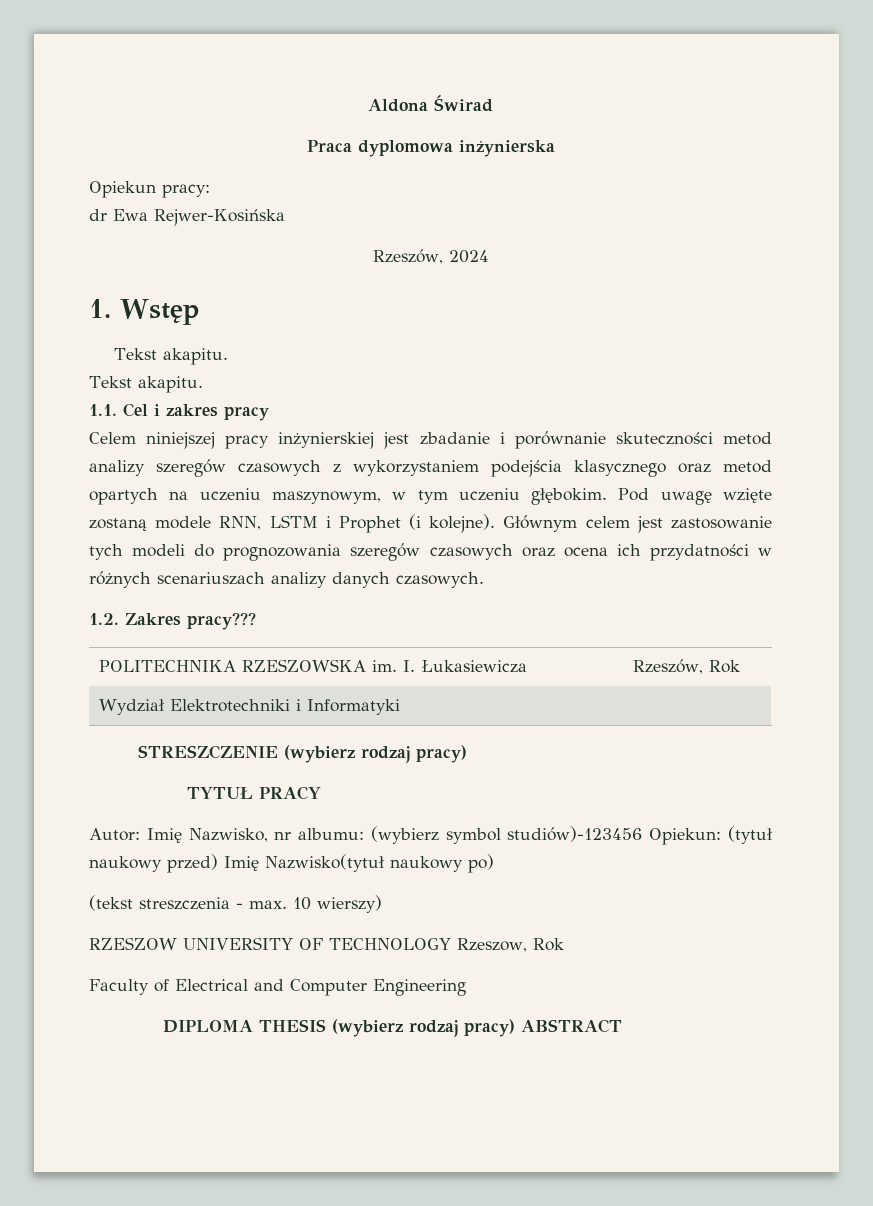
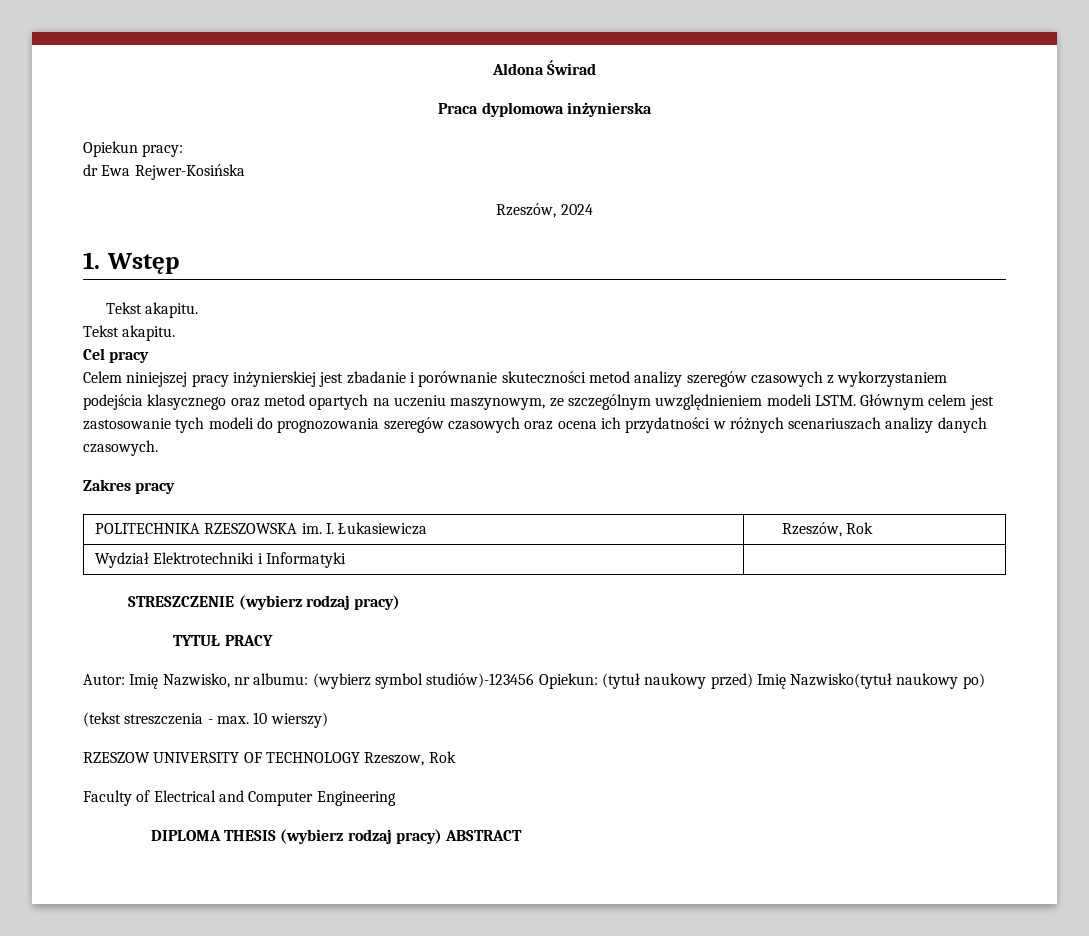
[89,403,218,417] 1.1. Cel i zakres -> [83,348,105,360] Cel
[392,488,772,505] [89,514,496,533] w tym uczeniu głębokim. Pod uwagę wzięte zostaną modele RNN, LSTM i Prophet (i kolejne). -> [549,394,856,410] ze szczególnym uwzględnieniem modeli LSTM.
[89,612,256,630] 1.2. Zakres pracy??? -> [83,479,176,494] Zakres pracy

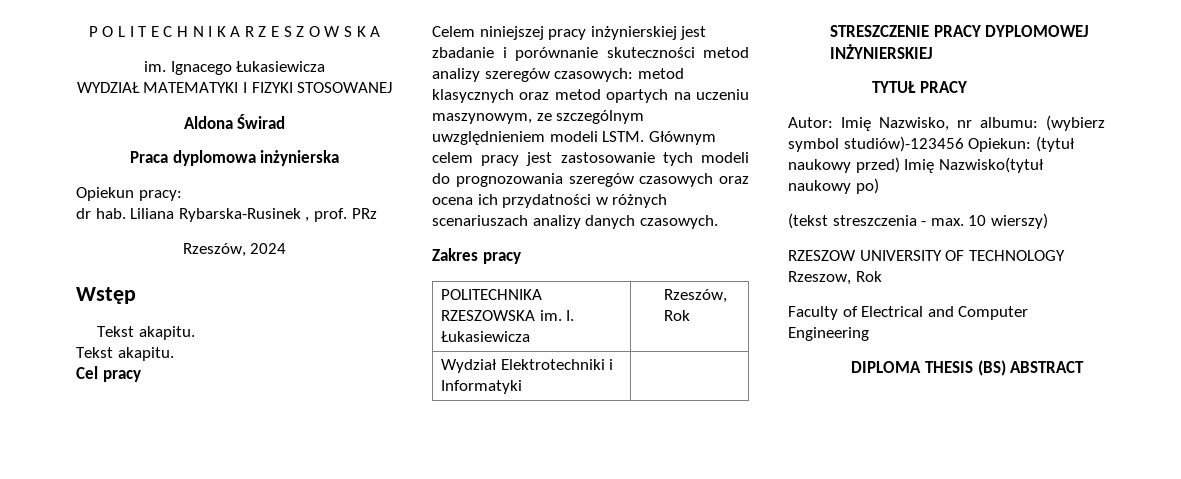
(491, 69) none -> [88,26,381,37] [143,61,326,75] [76,82,393,93] P O L I T E C H N I K A R Z E S Z O W S K A // im. Ignacego Łukasiewicza // WYDZIAŁ MATEMATYKI I FIZYKI STOSOWANEJ //
[101,164,245,180] Ewa Rejwer-Kosińska -> [95,208,377,222] hab. Liliana Rybarska-Rusinek , prof. PRz
[83,252,100,269] 1. -> (287, 248) none
[750,371,948,387] [83,394,227,410] czasowych z wykorzystaniem podejścia klasycznego -> [554,68,684,82] [432,89,514,103] czasowych: metod klasycznych
(967, 400) none -> [481,155,520,166] pracy
[238,595,401,610] (wybierz rodzaj pracy) -> [933,25,1090,37] [830,44,934,59] PRACY DYPLOMOWEJ INŻYNIERSKIEJ
[280,829,443,844] (wybierz rodzaj pracy) -> [977,360,1006,376] (BS)

